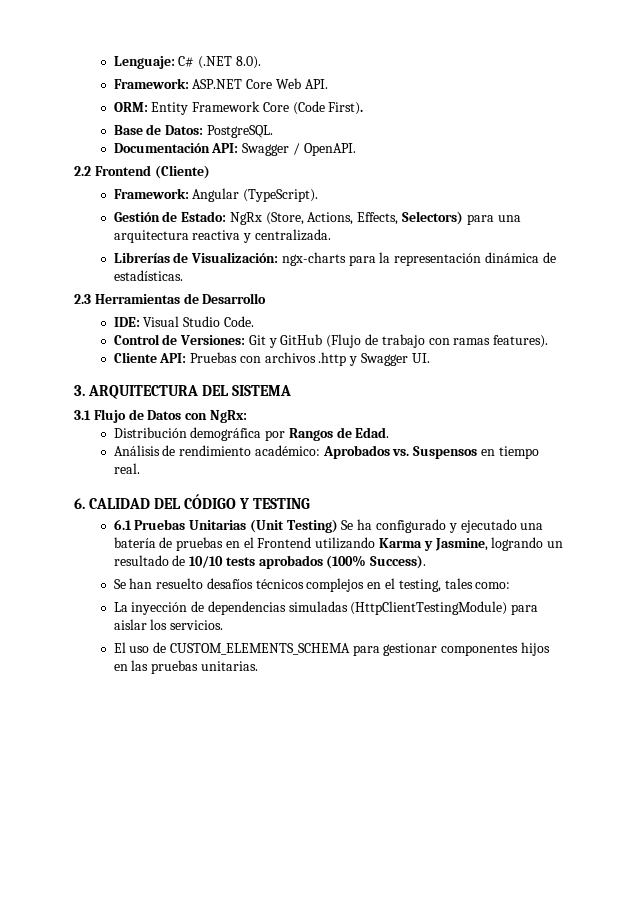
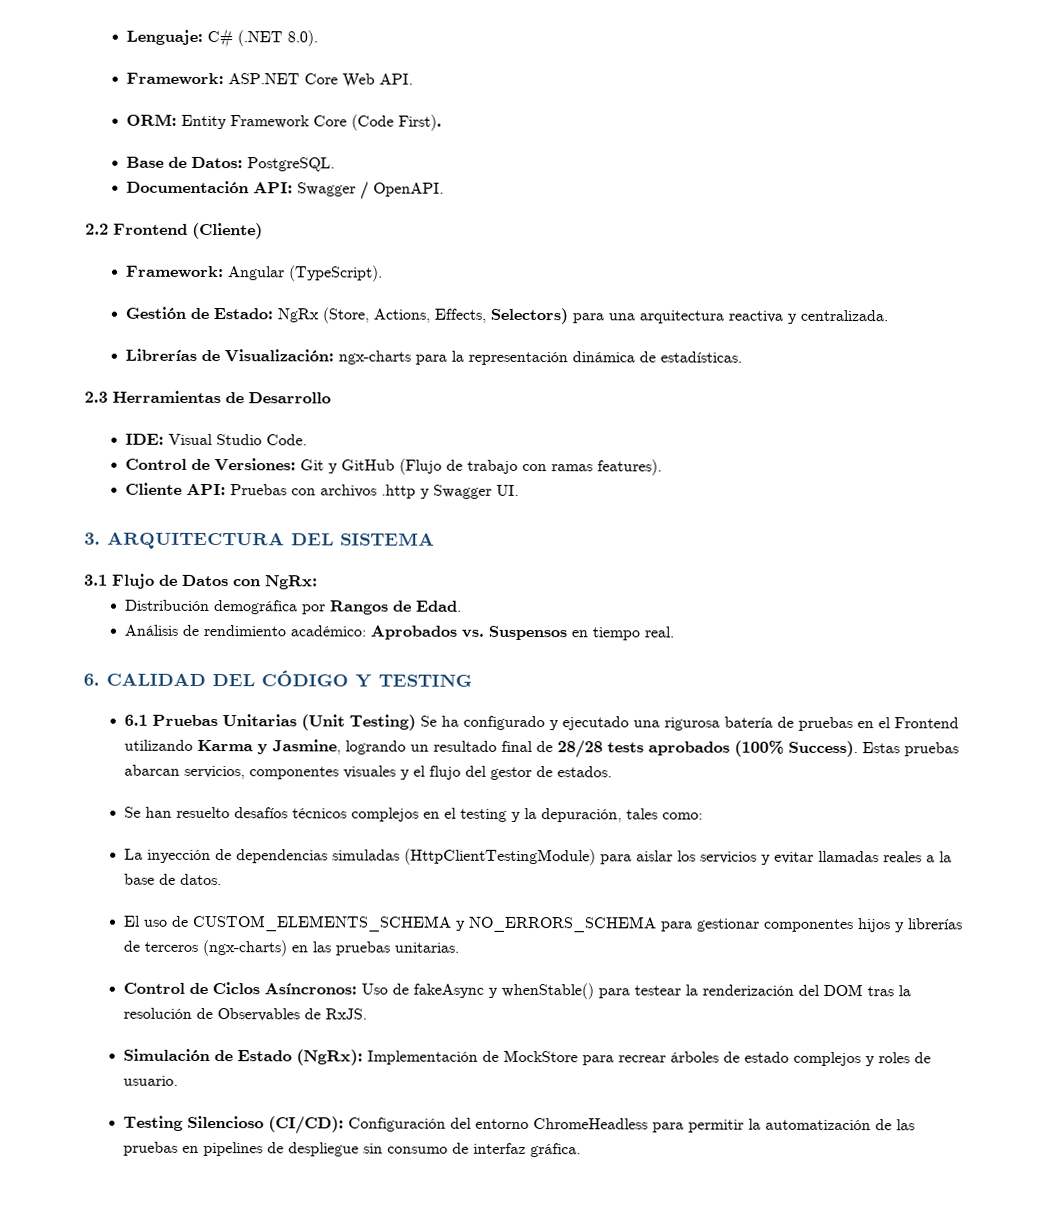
(544, 526) none -> [664,717,721,731] rigurosa
[172,555,224,568] de 10/10 -> [501,740,604,759] final de 28/28
(427, 562) none -> [862,742,960,757] [124,764,613,781] Estas pruebas abarcan servicios, componentes visuales y el flujo del gestor de estados.
[398,579,441,592] testing, -> [460,807,623,823] testing y la depuración,
[170,620,224,630] servicios. -> [700,850,953,865] [124,873,223,886] servicios y evitar llamadas reales a la base de datos.
(350, 649) none -> [455,915,658,933] y NO_ERRORS_SCHEMA
(551, 649) none -> [894,918,964,933] [123,939,288,957] y librerías de terceros (ngx-charts)
(258, 666) none -> [123,982,912,1000] [123,1007,368,1022] [123,1048,932,1067] [123,1075,179,1086] [123,1115,916,1135] [123,1141,582,1158] // Control de Ciclos Asíncronos: Uso de fakeAsync y whenStable() para testear la renderización del DOM tras la resolución de Observables de RxJS. // Simulación de Estado (NgRx): Implementación de MockStore para recrear árboles de estado complejos y roles de usuario. // Testing Silencioso (CI/CD): Configuración del entorno ChromeHeadless para permitir la automatización de las pruebas en pipelines de despliegue sin consumo de interfaz gráfica.

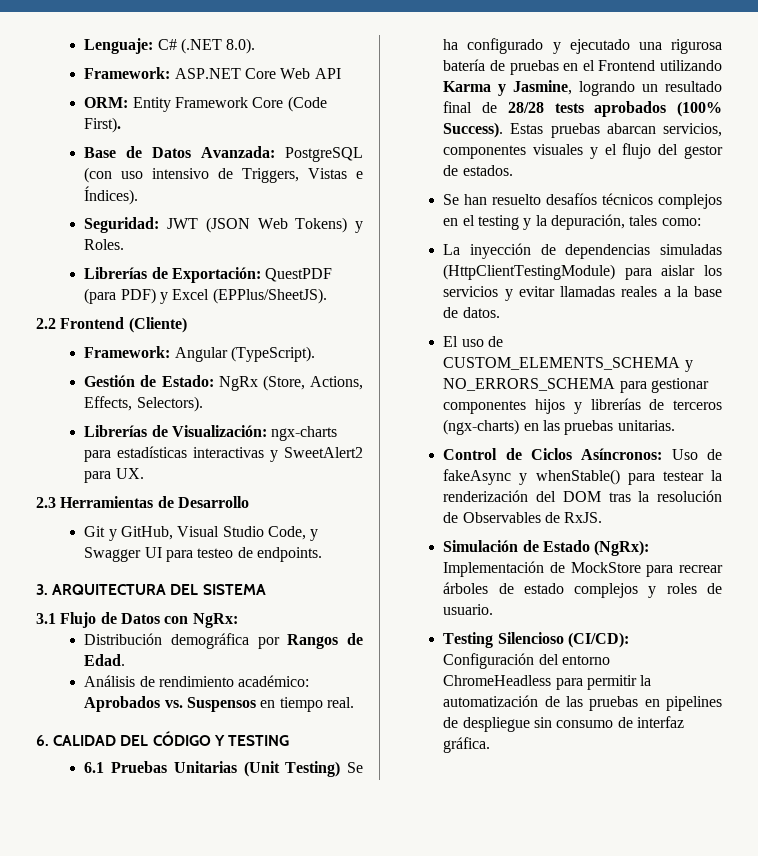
[379,73,414,85] API. -> [314,68,341,79] API
[191,156,336,172] [126,180,445,200] Datos: PostgreSQL. // Documentación API: Swagger / OpenAPI. -> [152,146,363,162] [84,167,363,183] [84,186,139,205] [84,217,363,233] [84,239,125,250] [84,267,333,283] [84,288,327,304] Datos Avanzada: PostgreSQL (con uso intensivo de Triggers, Vistas e Índices). // Seguridad: JWT (JSON Web Tokens) y Roles. // Librerías de Exportación: QuestPDF (para PDF) y Excel (EPPlus/SheetJS).
[490,307,889,325] Selectors) para una arquitectura reactiva y centralizada. -> [136,396,203,412] Selectors).
[451,350,743,366] [84,390,331,404] [125,433,308,446] [125,458,663,476] [125,482,520,499] la representación dinámica de estadísticas. // 2.3 Herramientas de Desarrollo // IDE: Visual Studio Code. // Control de Versiones: Git y GitHub (Flujo de trabajo con ramas features). // Cliente API: Pruebas con archivos .http y Swagger UI. -> [117,446,363,462] [84,468,144,483] [36,496,249,508] [84,526,319,541] [84,547,322,562] estadísticas interactivas y SweetAlert2 para UX. // 2.3 Herramientas de Desarrollo // Git y GitHub, Visual Studio Code, y Swagger UI para testeo de endpoints.

